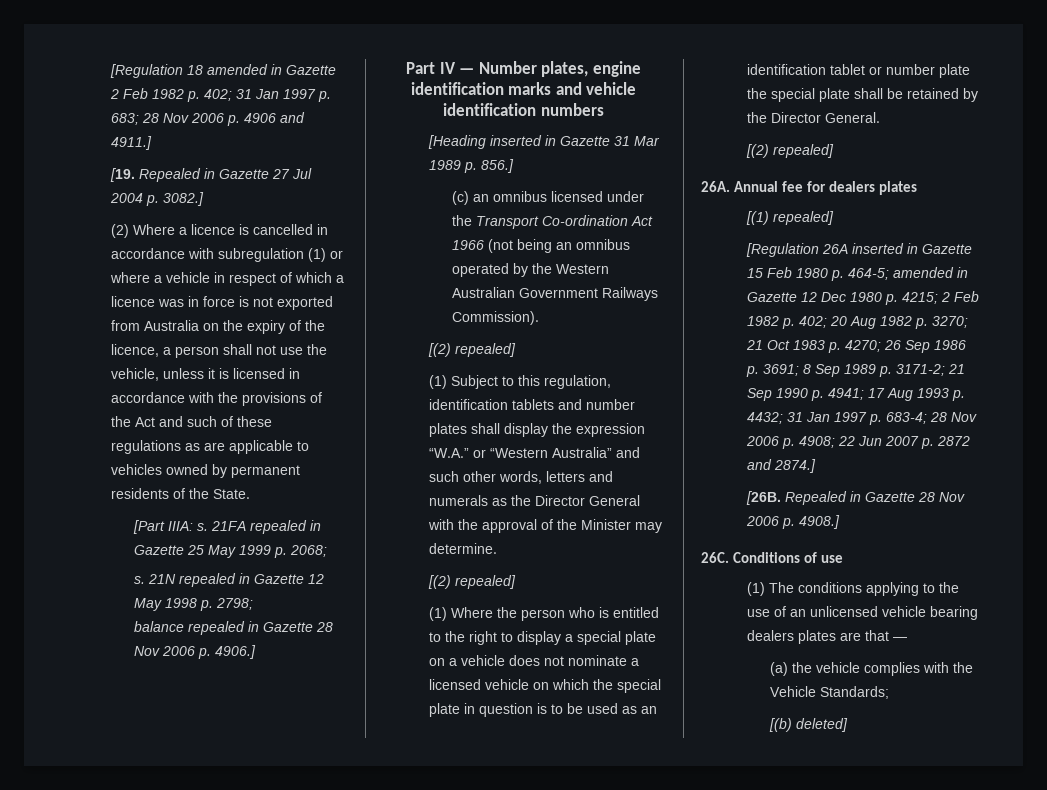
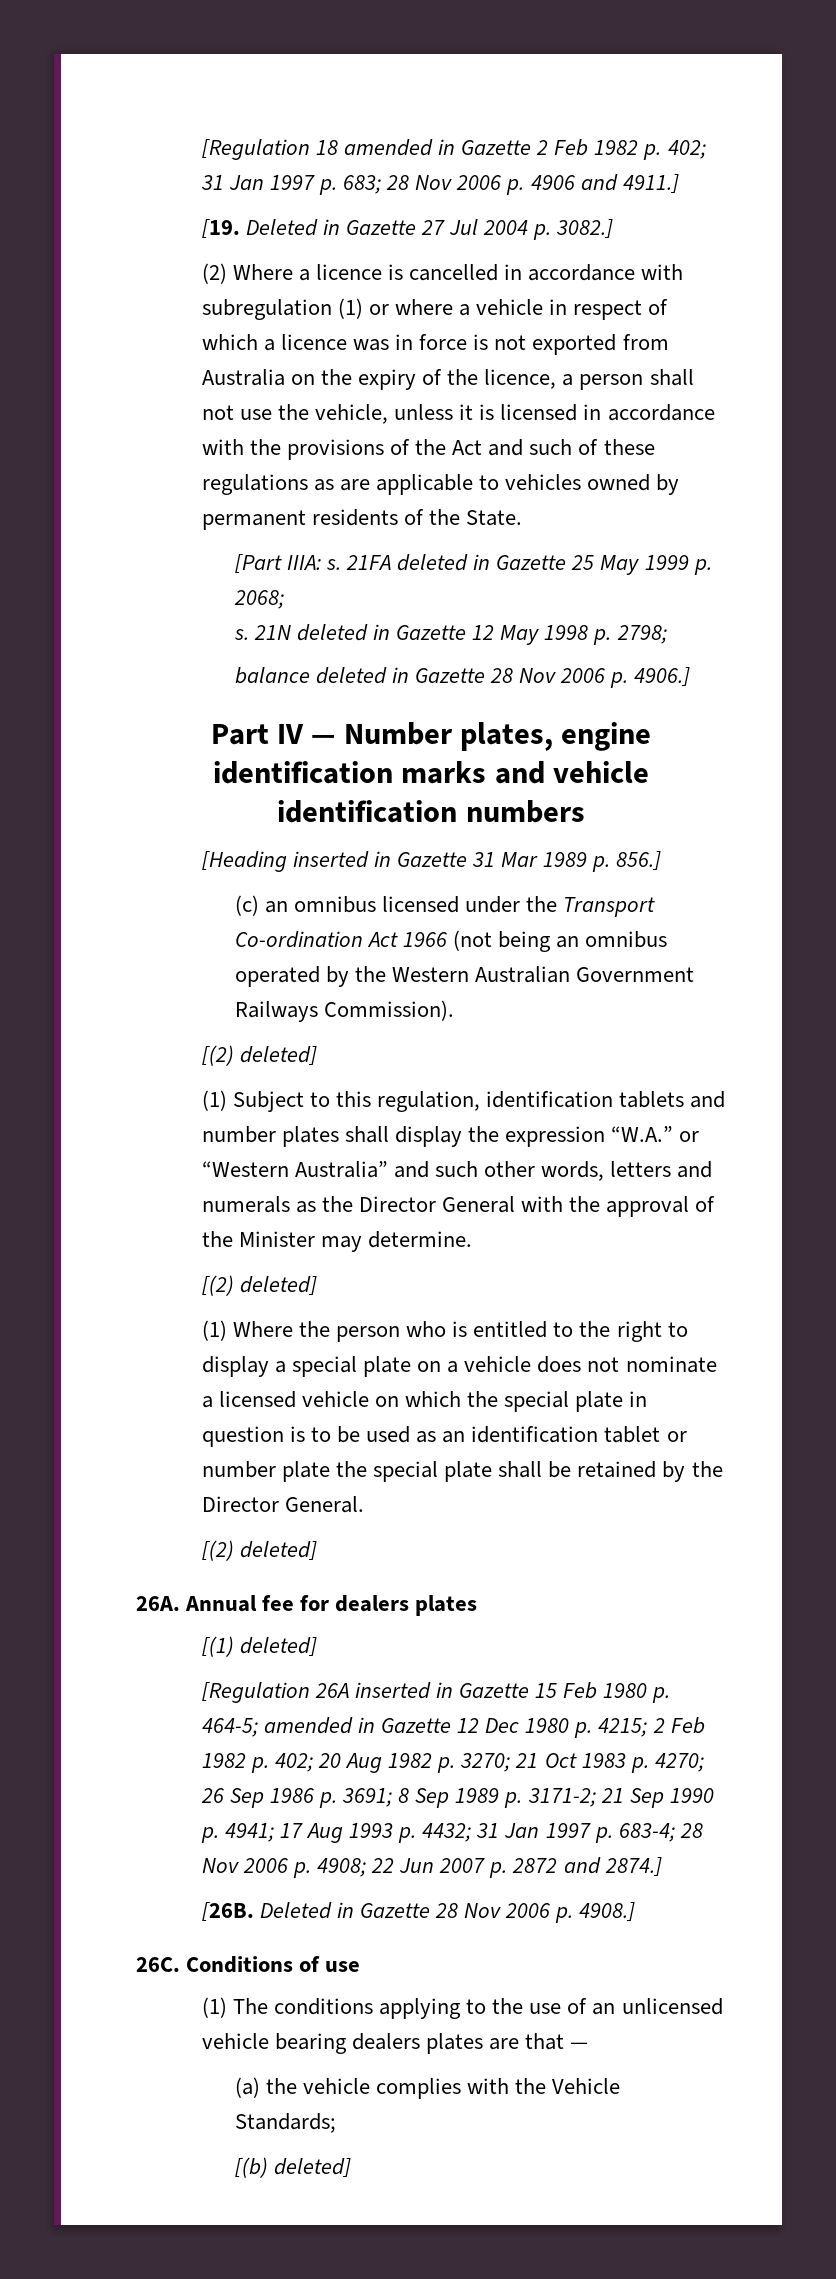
[139,168,202,182] Repealed -> [245,219,318,236] Deleted
[250,520,308,534] repealed -> [397,554,469,571] deleted
[179,573,237,587] repealed -> [296,624,368,641] deleted
[188,621,246,635] repealed -> [315,667,387,684] deleted
[455,343,517,357] repealed] -> [239,1046,317,1066] deleted]
[455,575,517,589] repealed] -> [239,1276,317,1296] deleted]
[773,144,835,158] repealed] -> [239,1541,317,1561] deleted]
[773,211,835,225] repealed] -> [239,1637,317,1657] deleted]
[785,491,848,505] Repealed -> [259,1902,332,1919] Deleted

